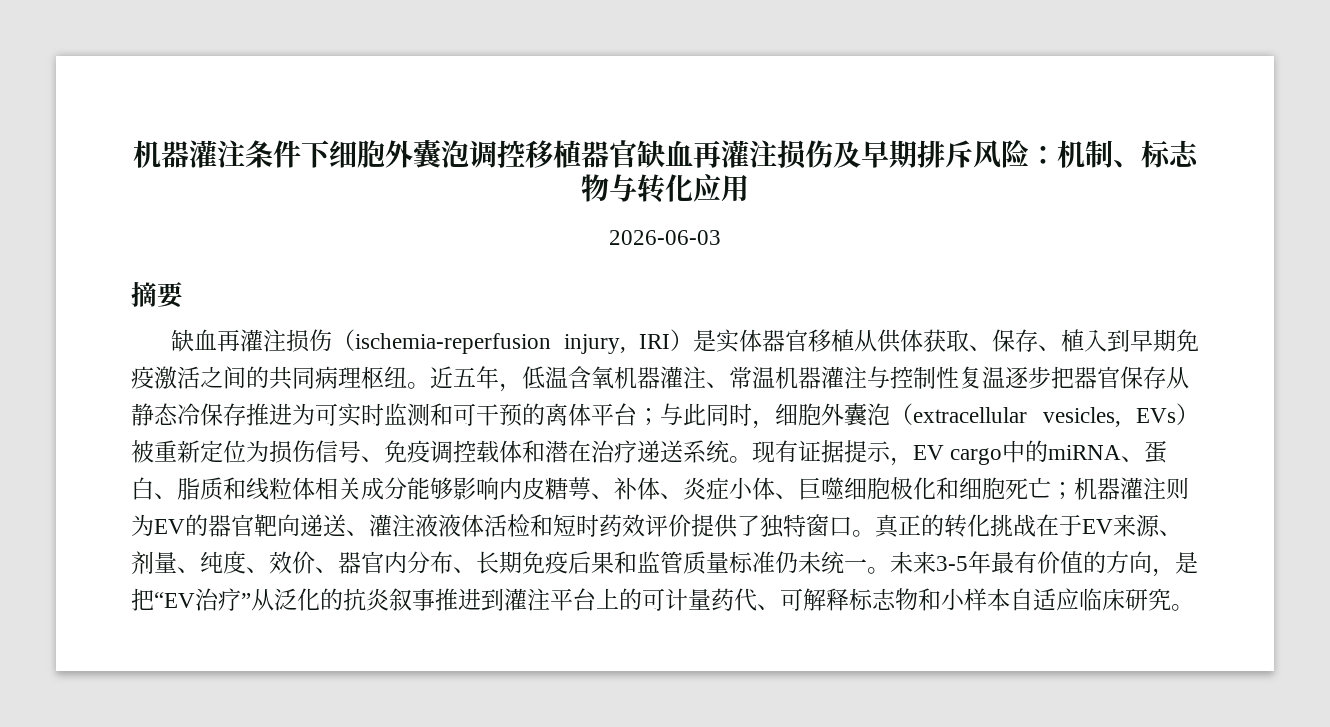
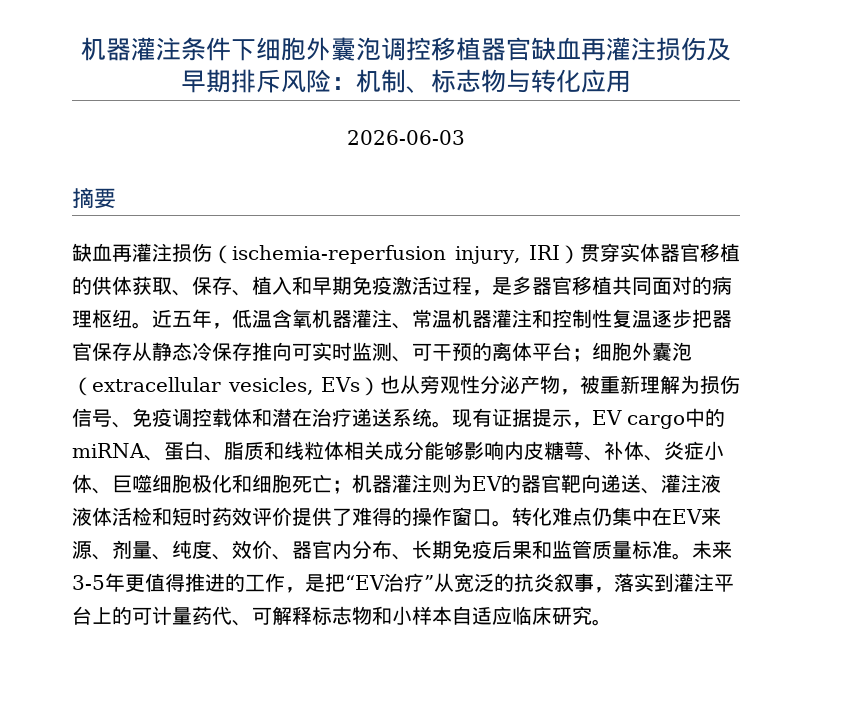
[693,329,716,352] 是 -> [580,243,620,262] 贯穿
[854,330,877,352] 从 -> [72,276,92,295] 的
[1107,329,1130,352] 到 -> [292,276,312,295] 和
[200,366,315,390] 之间的共同 -> [432,276,712,296] 过程，是多器官移植共同面对的
[867,366,890,388] 与 -> [532,309,552,328] 和
[269,403,315,426] 进为 -> [272,342,292,361] 向
[430,403,453,426] 和 -> [392,356,412,362] 、
[660,403,775,429] 与此同时， -> (592, 355) none
[131,440,246,463] 被重新定位 -> [380,375,680,395] 也从旁观性分泌产物，被重新理解
[760,514,1082,538] 独特窗口。真正的转化挑战在于 -> [352,507,672,527] 难得的操作窗口。转化难点仍集中在
[775,551,867,574] 仍未统一 -> (672, 549) none
[991,551,1152,574] 最有价值的方向 -> [125,573,285,592] 更值得推进的工作
[274,588,320,611] 泛化 -> [454,573,494,592] 宽泛
[435,588,481,611] 推进 -> [594,573,654,593] ，落实

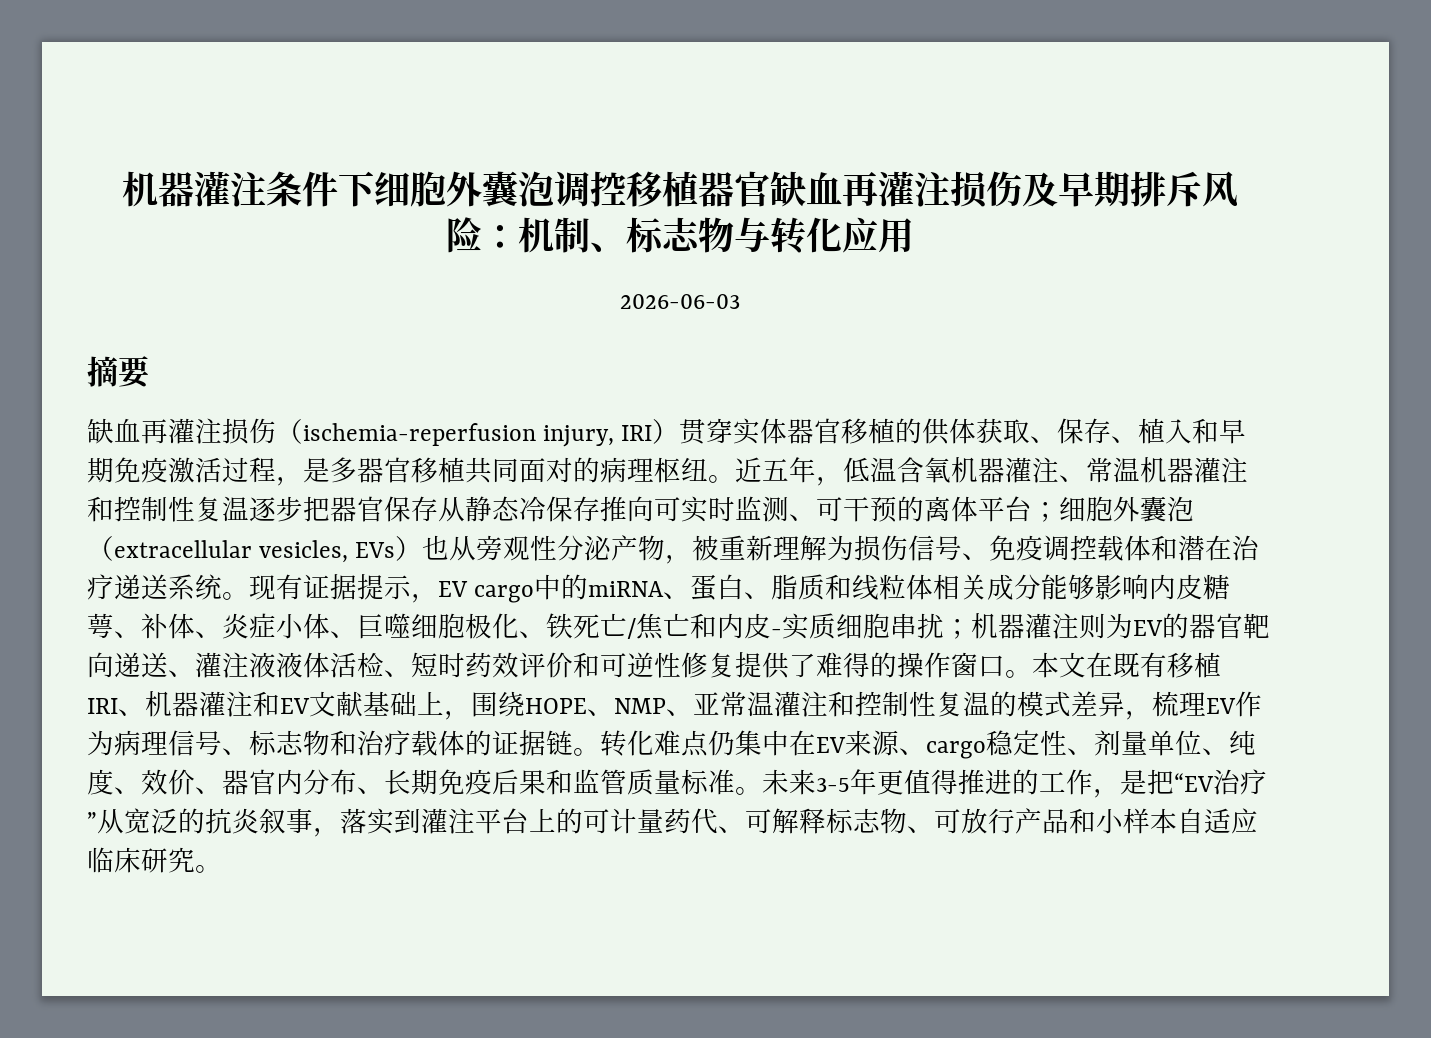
[232,474,332,493] 和细胞死亡 -> [519,613,944,640] 、铁死亡/焦亡和内皮-实质细胞串扰
[152,507,172,526] 和 -> [384,670,411,677] 、
(292, 516) none -> [573,652,735,678] 和可逆性修复
(512, 523) none -> [1032,652,1221,678] [87,691,1262,720] [87,730,600,756] 本文在既有移植IRI、机器灌注和EV文献基础上，围绕HOPE、NMP、亚常温灌注和控制性复温的模式差异，梳理EV作为病理信号、标志物和治疗载体的证据链。
[112,540,152,559] 剂量 -> [926,730,1202,759] cargo稳定性、剂量单位
(372, 615) none -> [907,808,1069,834] 、可放行产品

